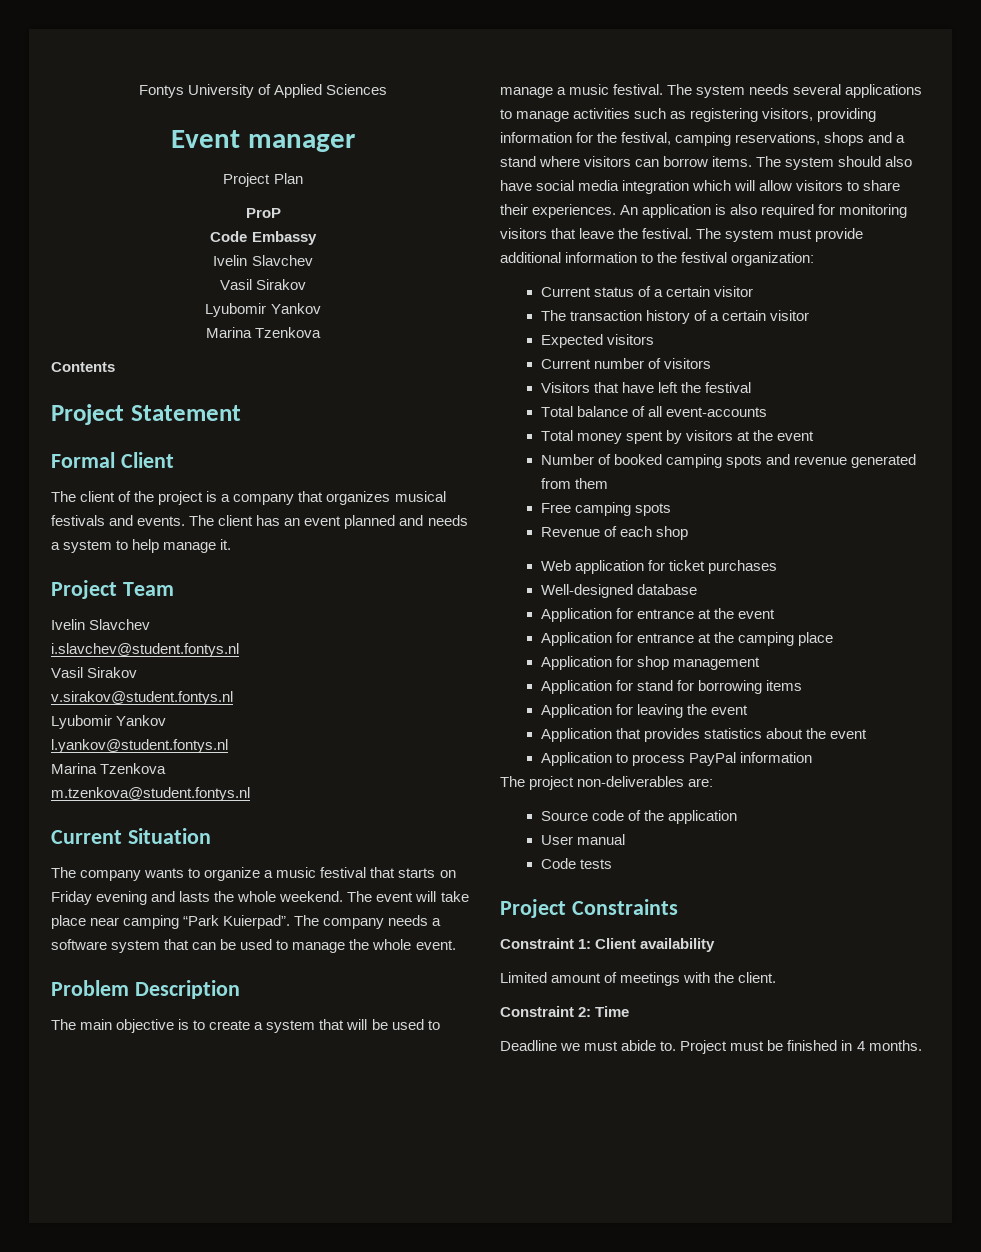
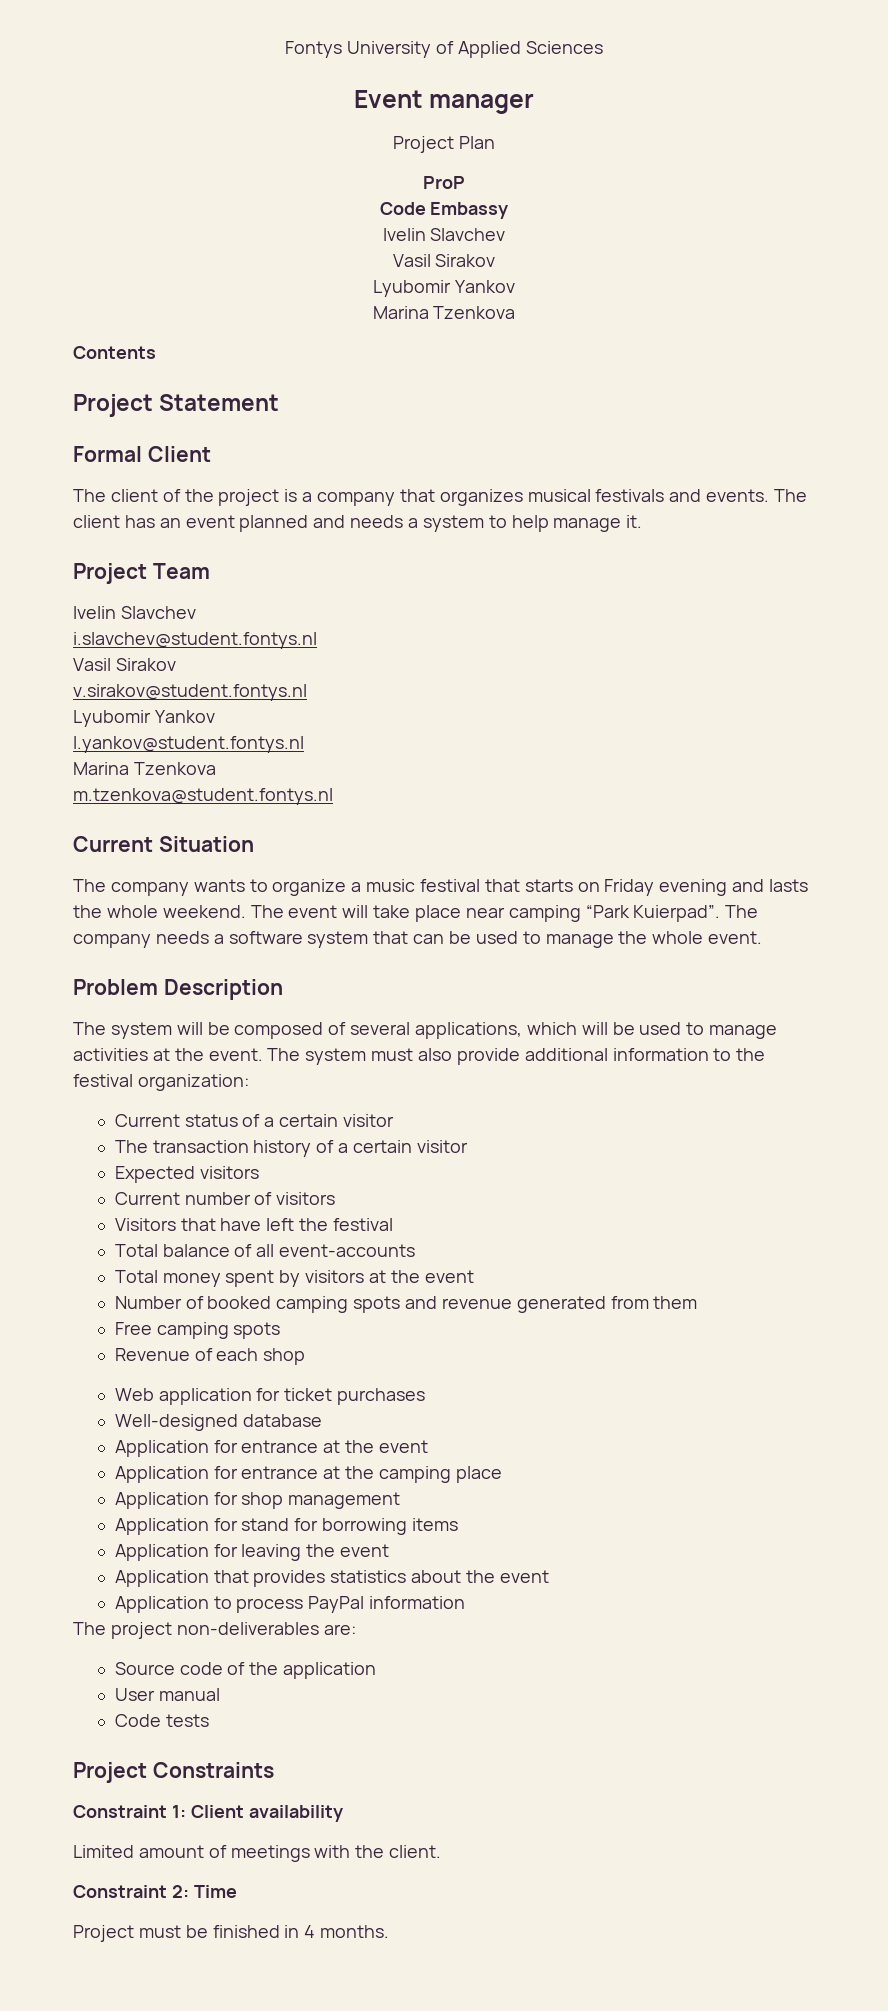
[80,1019,345,1033] main objective is to create a system that -> [110,1022,577,1039] system will be composed of several applications, which
[557,84,923,98] [500,108,877,122] [500,132,906,146] [500,156,913,170] [500,180,901,194] [500,204,908,218] [500,228,693,239] a music festival. The system needs several applications to manage activities such as registering visitors, providing information for the festival, camping reservations, shops and a stand where visitors can borrow items. The system should also have social media integration which will allow visitors to share their experiences. An application is also required for monitoring visitors that leave the festival. -> [73,1048,263,1061] activities at the event.
(813, 234) none -> [418,1048,453,1061] also
[500,1040,677,1051] Deadline we must abide to. -> (237, 1891) none

